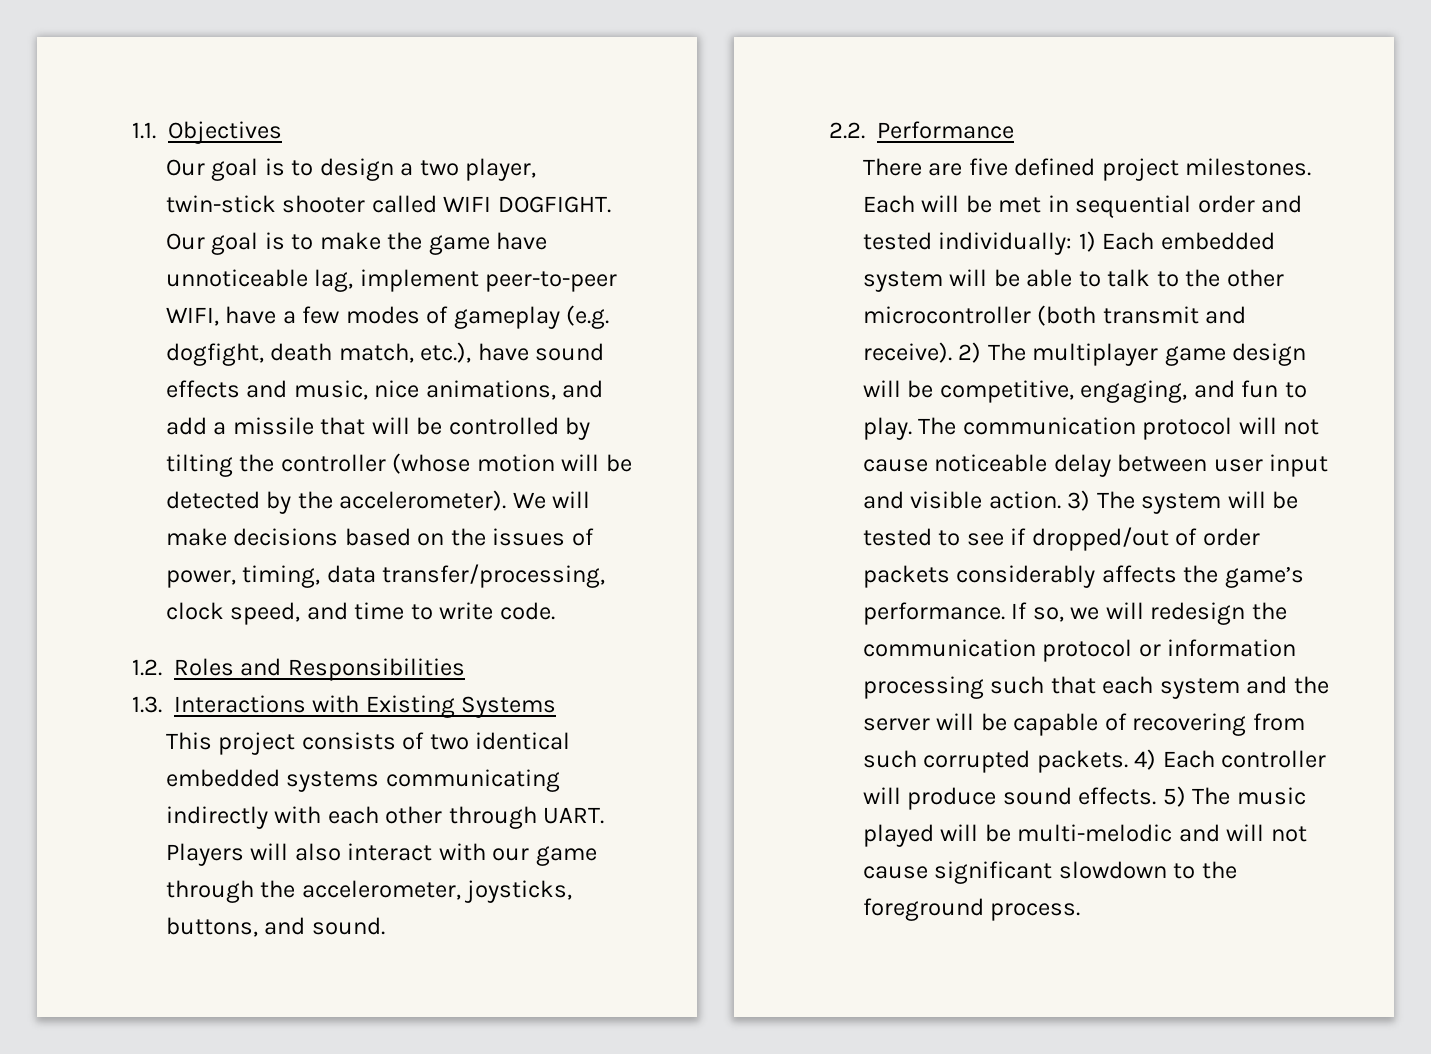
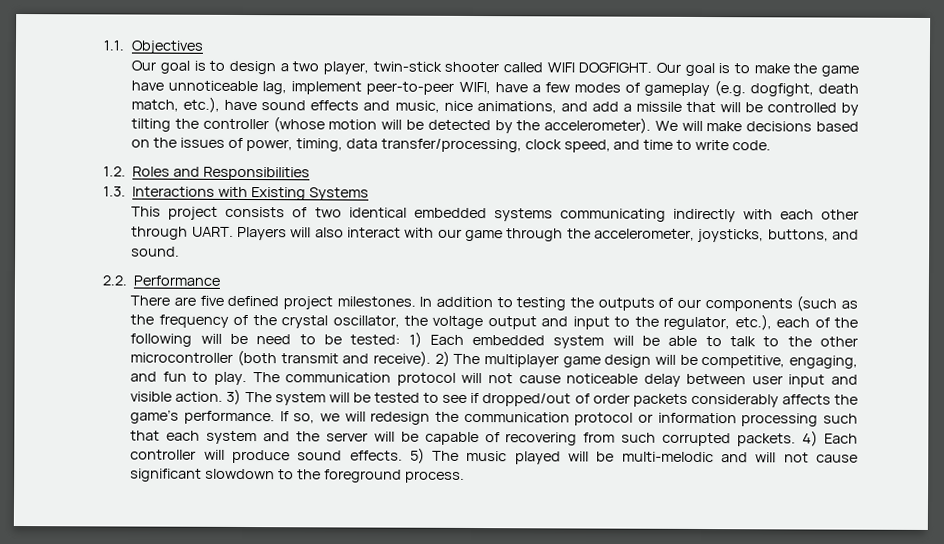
[862,195,1303,218] [862,232,1073,255] Each will be met in sequential order and tested individually: -> [419,295,859,312] [130,314,858,331] [130,333,401,347] In addition to testing the outputs of our components (such as the frequency of the crystal oscillator, the voltage output and input to the regulator, etc.), each of the following will be need to be tested:

